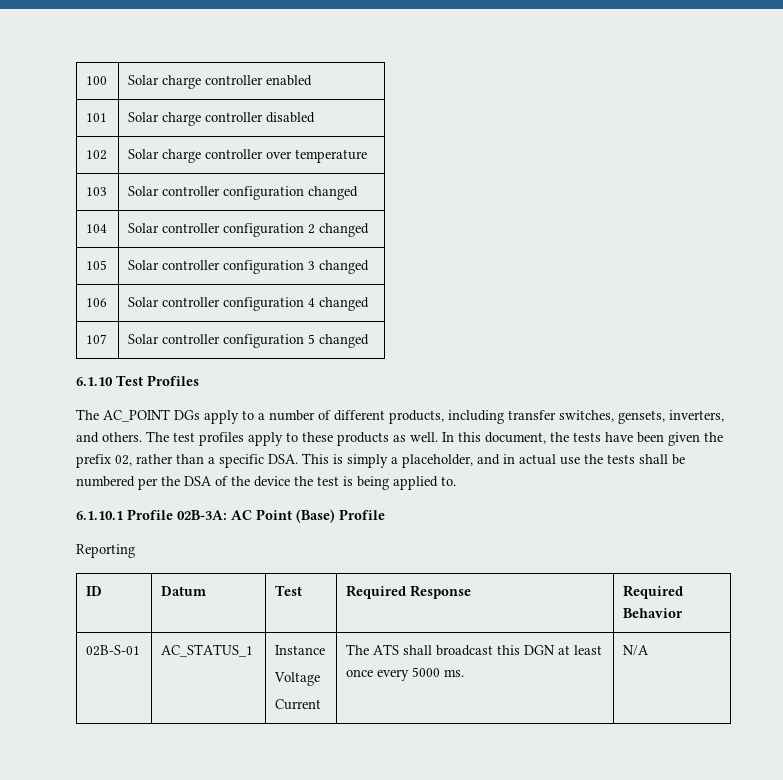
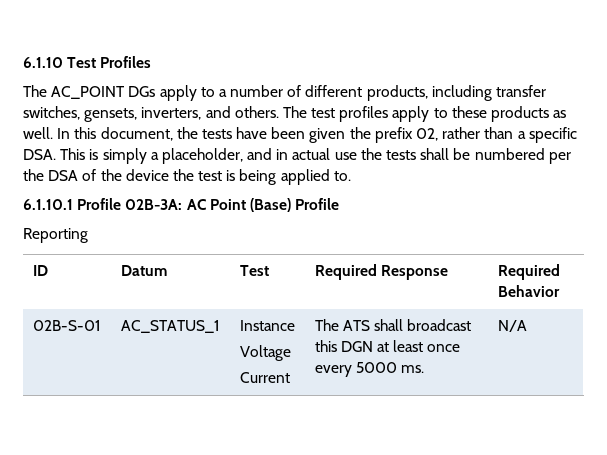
[86,76,108,85] [128,75,313,89] [86,113,108,122] [128,112,316,126] [86,150,108,160] [128,149,368,163] [86,187,108,196] [128,186,359,200] [86,224,108,233] [128,223,370,237] [86,260,108,270] [128,260,370,274] [86,298,108,307] [128,297,370,311] [86,334,108,344] [128,334,370,348] 100 | Solar charge controller enabled // 101 | Solar charge controller disabled // 102 | Solar charge controller over temperature // 103 | Solar controller configuration changed // 104 | Solar controller configuration 2 changed // 105 | Solar controller configuration 3 changed // 106 | Solar controller configuration 4 changed // 107 | Solar controller configuration 5 changed // -> (23, 62) none

